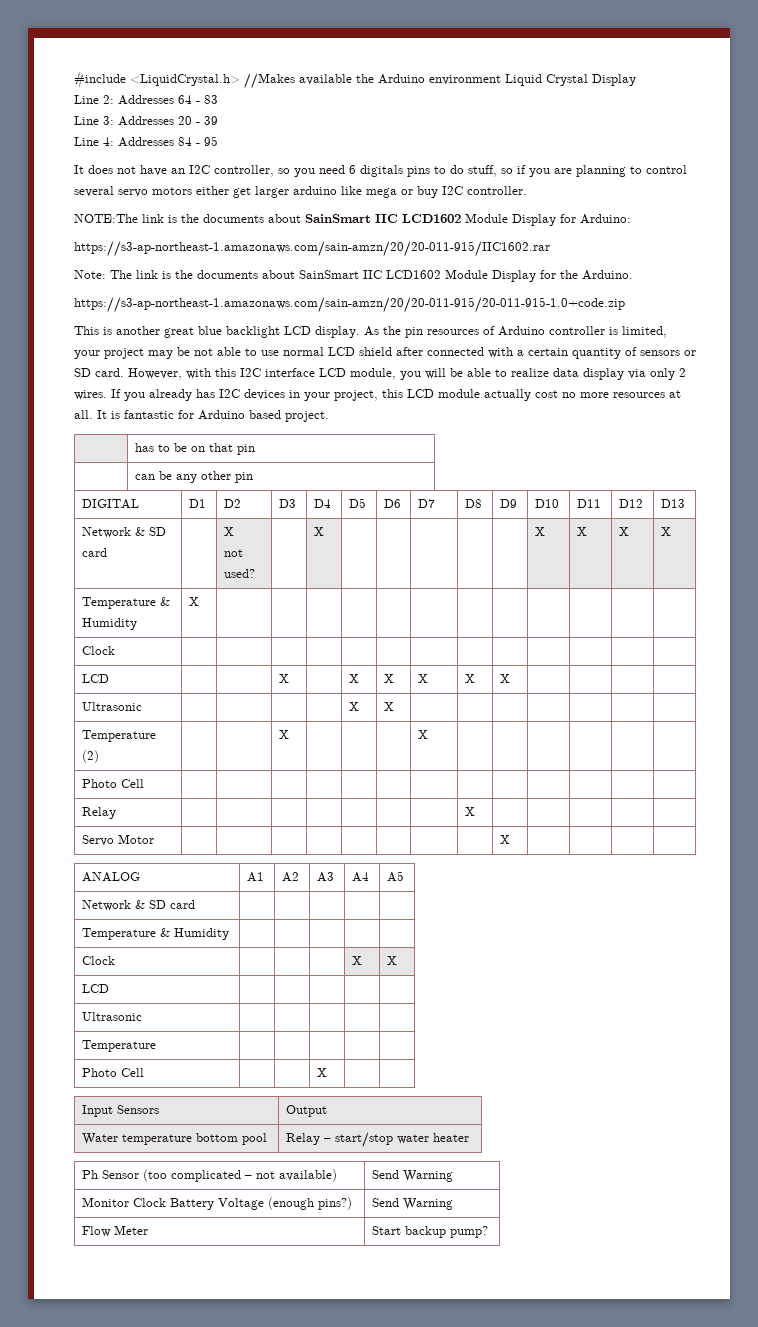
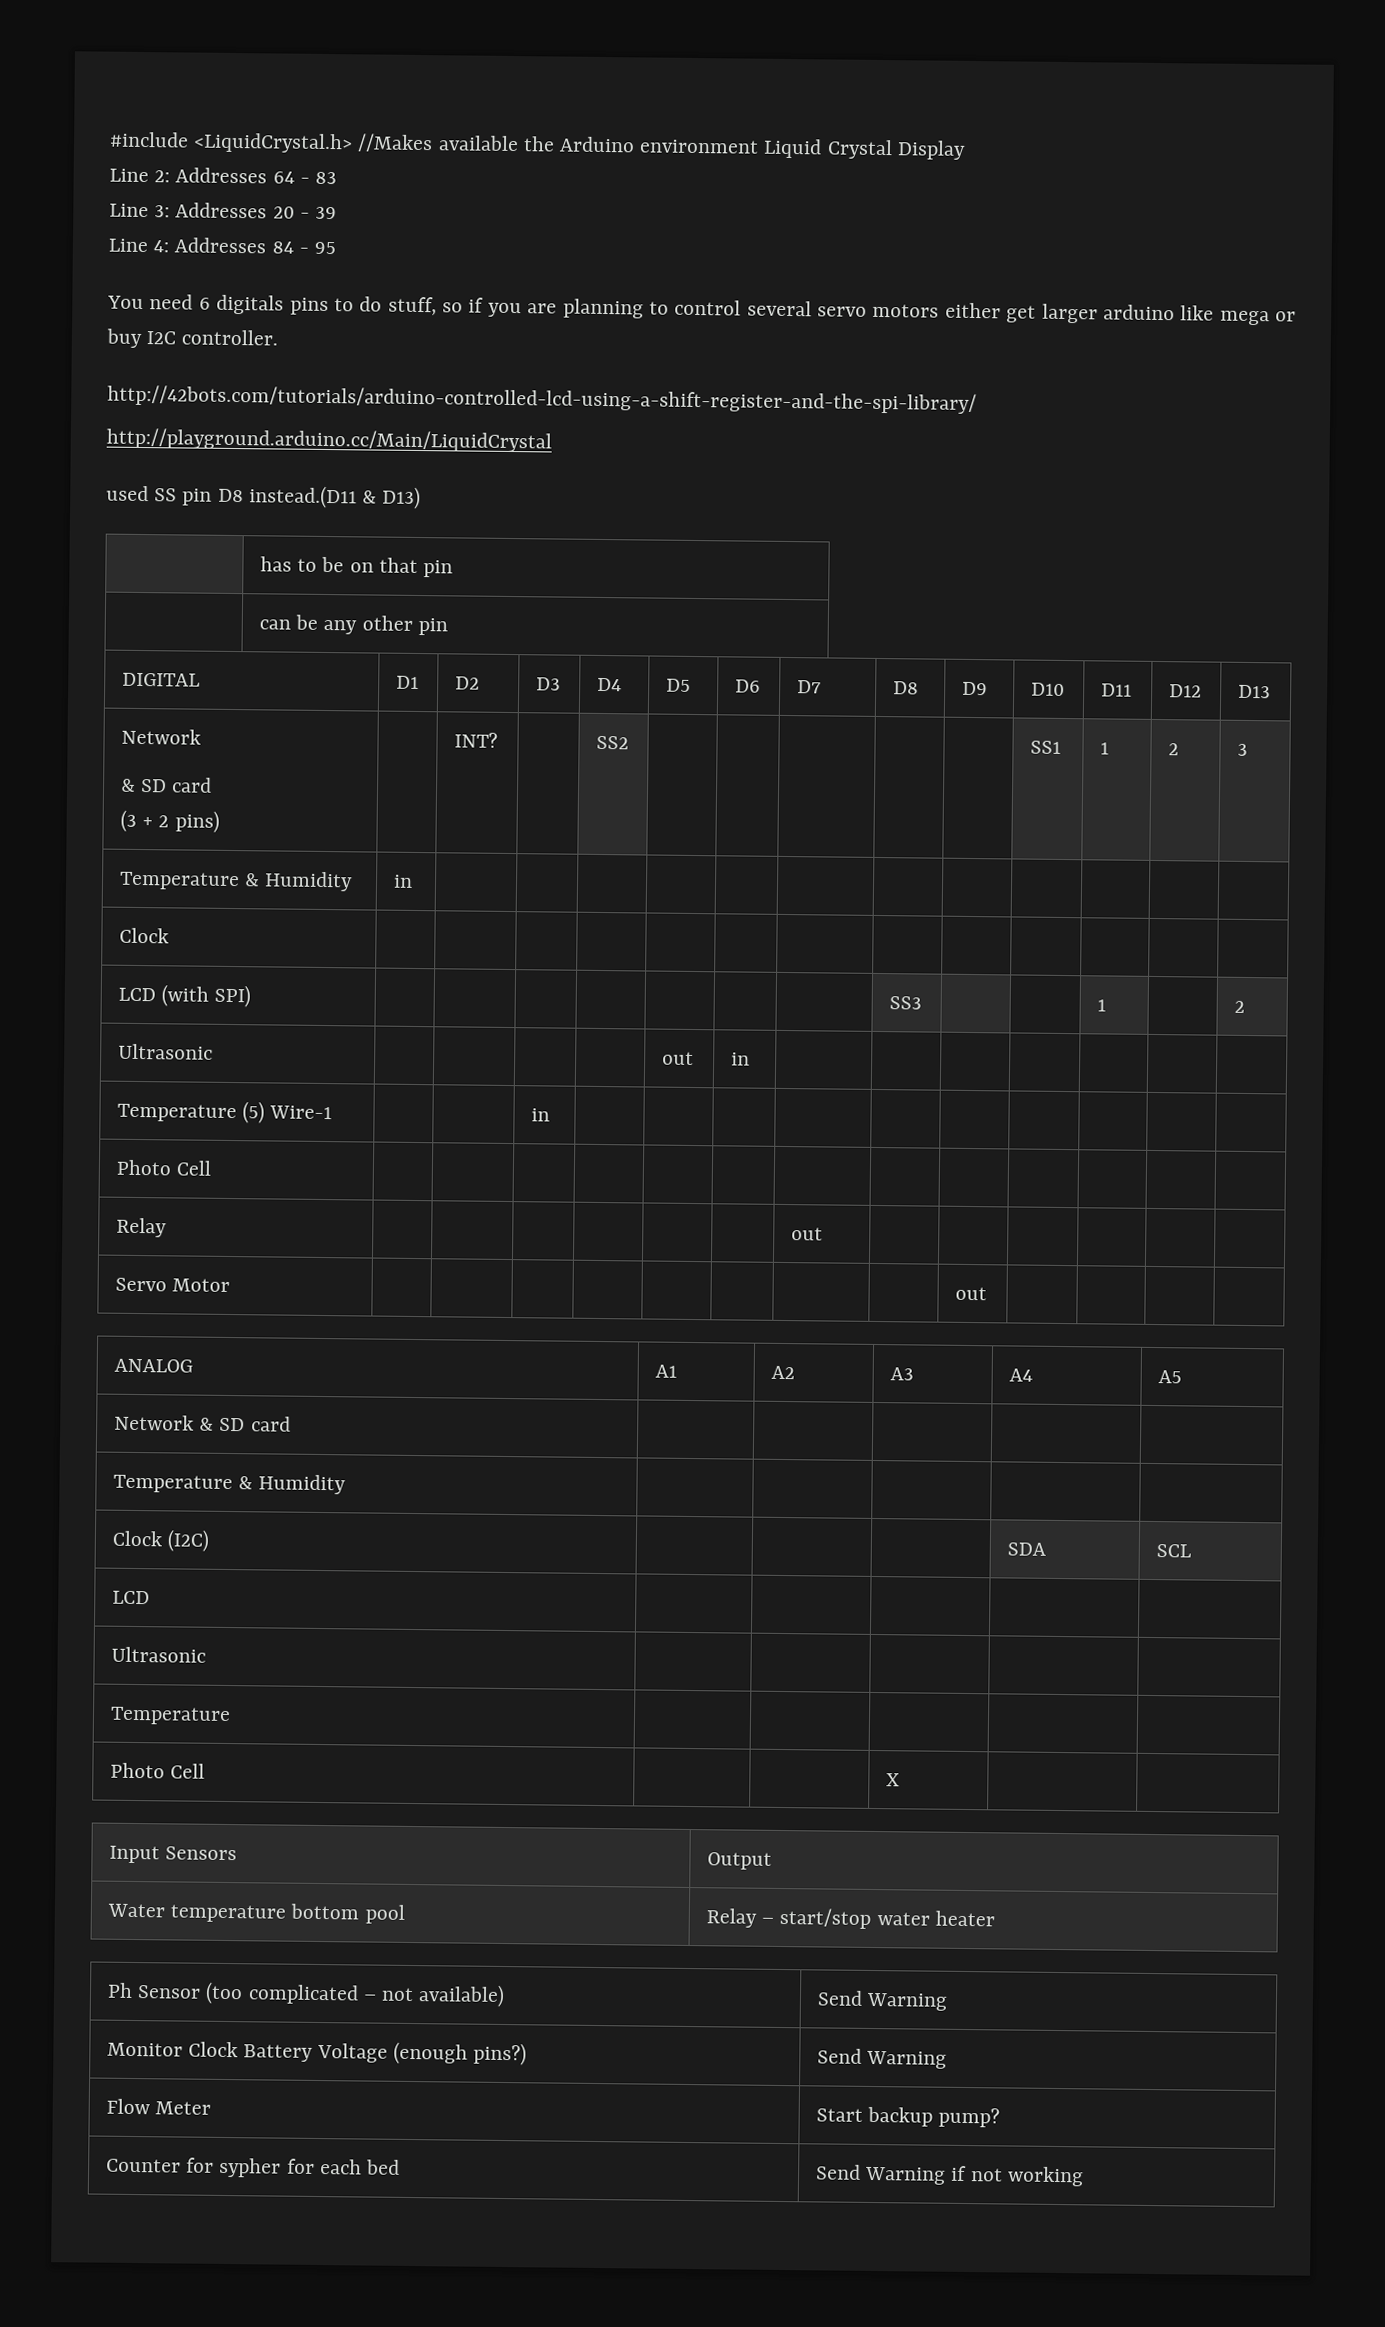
[74,165,315,177] It does not have an I2C controller, so you -> [107,295,144,310] You
[74,213,631,226] [74,241,550,257] [74,269,633,282] [74,297,625,313] [74,326,667,338] [74,347,696,359] [74,368,686,380] [74,389,681,401] [74,410,329,422] NOTE:The link is the documents about SainSmart IIC LCD1602 Module Display for Arduino: // https://s3-ap-northeast-1.amazonaws.com/sain-amzn/20/20-011-915/IIC1602.rar // Note: The link is the documents about SainSmart IIC LCD1602 Module Display for the Arduino. // https://s3-ap-northeast-1.amazonaws.com/sain-amzn/20/20-011-915/20-011-915-1.0+code.zip // This is another great blue backlight LCD display. As the pin resources of Arduino controller is limited, your project may be not able to use normal LCD shield after connected with a certain quantity of sensors or SD card. However, with this I2C interface LCD module, you will be able to realize data display via only 2 wires. If you already has I2C devices in your project, this LCD module actually cost no more resources at all. It is fantastic for Arduino based project. -> [107,384,977,415] [106,427,552,453] [106,485,422,510] http://42bots.com/tutorials/arduino-controlled-lcd-using-a-shift-register-and-the-spi-library/ // http://playground.arduino.cc/Main/LiquidCrystal // used SS pin D8 instead.(D11 & D13)
[135,527,167,536] [82,548,108,557] [224,527,235,536] [224,549,244,557] [224,569,256,578] [314,527,325,536] [535,527,546,536] [577,527,588,536] [619,527,630,536] [661,527,672,536] [82,597,171,609] [82,618,138,630] [189,597,200,606] & SD card | | X // not used? | | X | | | | | | X | X | X | X // Temperature & Humidity | X -> [119,777,213,793] [119,809,220,833] [453,732,498,748] [595,735,629,750] [1029,740,1061,754] [1099,742,1109,755] [1167,743,1179,756] [1236,743,1248,756] [118,871,354,892] [392,874,413,888] // & SD card // (3 + 2 pins) | | INT? | | SS2 | | | | | | SS1 | 1 | 2 | 3 // Temperature & Humidity | in
[279,674,290,683] [349,674,360,683] [384,674,395,683] [418,674,429,683] [465,674,476,683] [500,674,511,683] [82,702,143,711] [349,702,360,711] [384,702,395,711] [82,730,157,742] [82,750,100,763] [279,730,290,739] [418,730,429,739] | | | X | | X | X | X | X | X | | | | // Ultrasonic | | | | | X | X | | | | | | | // Temperature (2) | | | X | | | | X -> [161,984,252,1008] [888,996,922,1010] [1096,999,1106,1012] [1233,1000,1245,1013] [117,1043,213,1060] [661,1051,694,1066] [730,1052,750,1066] [116,1101,333,1124] [530,1108,550,1122] (with SPI) | | | | | | | | SS3 | | | 1 | | 2 // Ultrasonic | | | | | out | in | | | | | | | // Temperature (5) Wire-1 | | | in | | | |
[465,807,476,816] | X -> [790,1227,823,1241] out |
[500,835,511,844] X -> [954,1286,987,1301] out
[352,956,363,965] [387,956,398,965] | | | | X | X -> [167,1529,211,1552] [1006,1542,1046,1556] [1155,1544,1191,1558] (I2C) | | | | SDA | SCL
(489, 1232) none -> [105,2157,400,2178] [815,2164,1084,2187] // Counter for sypher for each bed | Send Warning if not working

